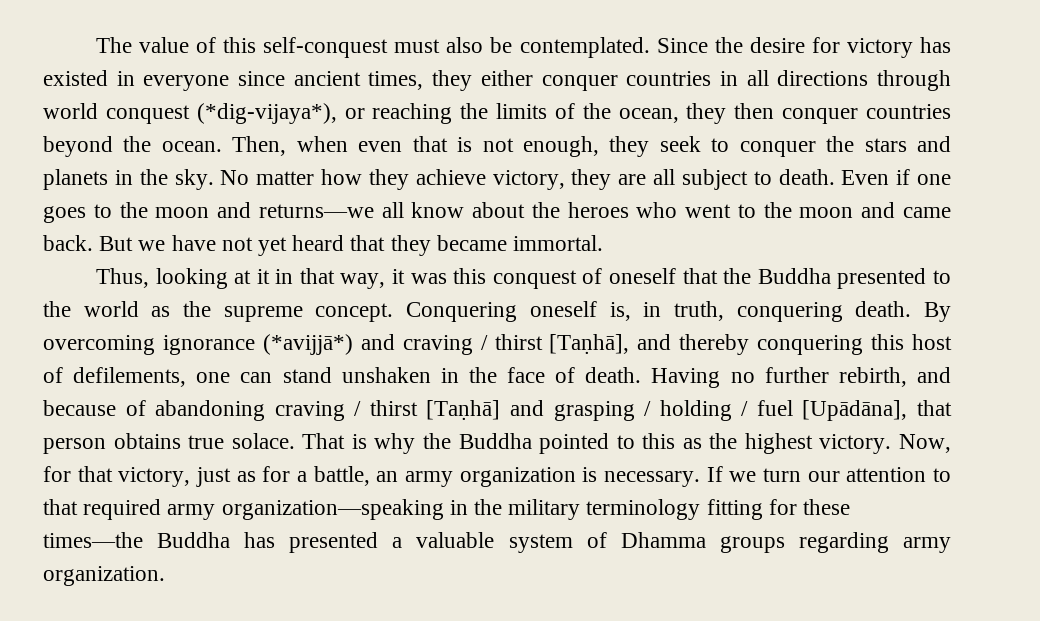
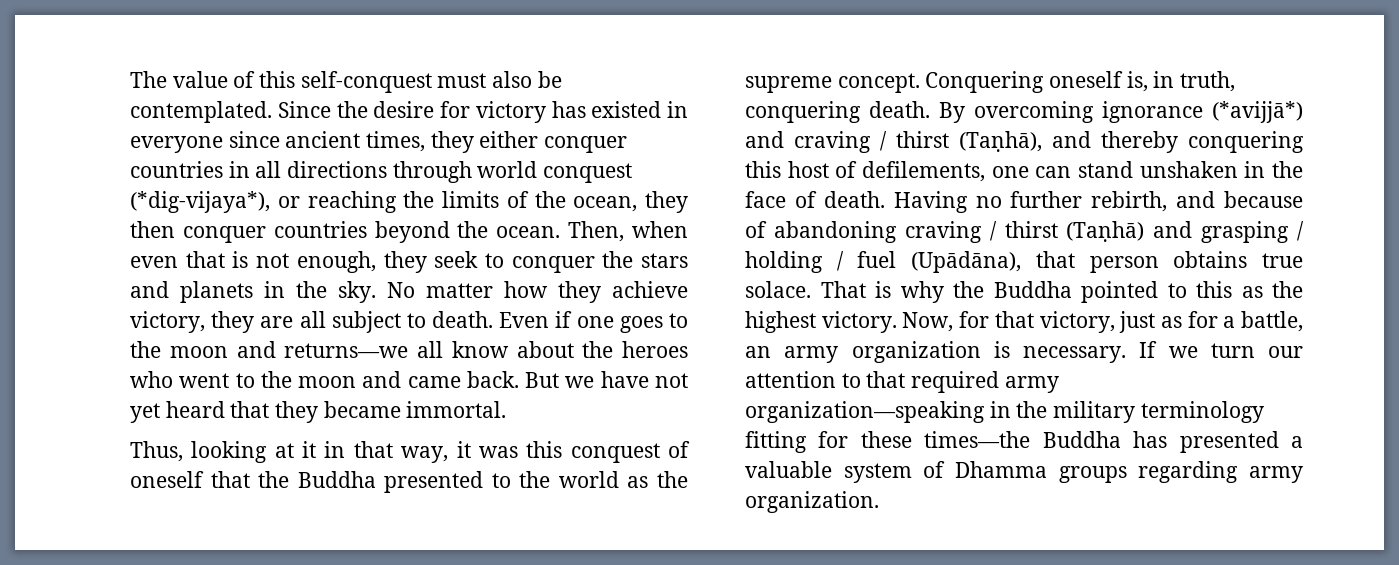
[549,334,630,354] [Taṇhā], -> [959,131,1042,152] (Taṇhā),
[426,400,501,420] [Taṇhā] -> [1066,221,1145,242] (Taṇhā)
[802,400,908,421] [Upādāna], -> [911,251,1022,273] (Upādāna),

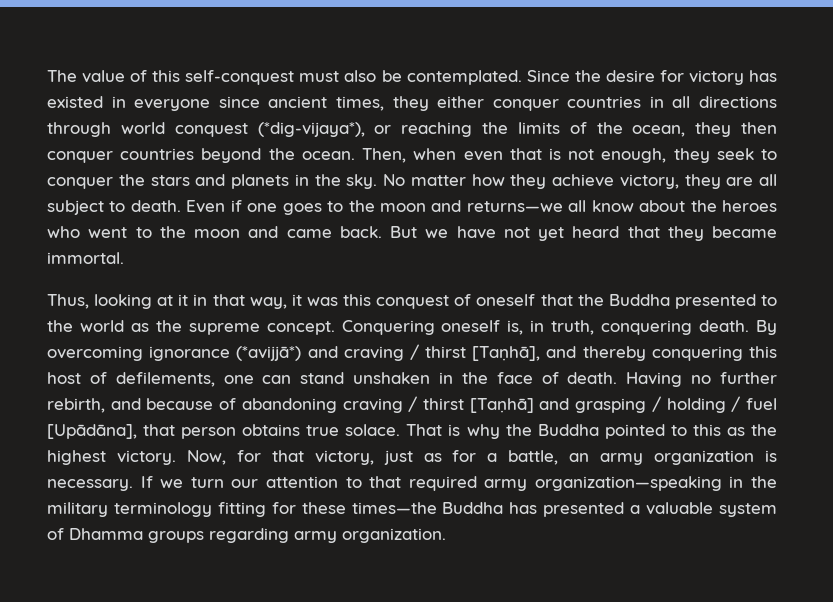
[959,131,1042,152] (Taṇhā), -> [472,346,541,361] [Taṇhā],
[1066,221,1145,242] (Taṇhā) -> [469,398,534,413] [Taṇhā]
[911,251,1022,273] (Upādāna), -> [47,424,137,439] [Upādāna],

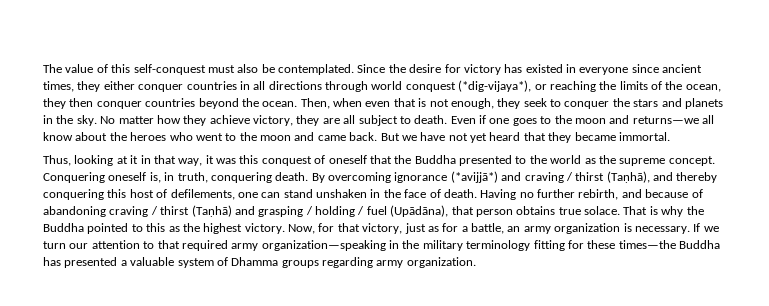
[472,346,541,361] [Taṇhā], -> [606,171,650,183] (Taṇhā),
[469,398,534,413] [Taṇhā] -> [191,205,232,217] (Taṇhā)
[47,424,137,439] [Upādāna], -> [390,205,449,217] (Upādāna),

